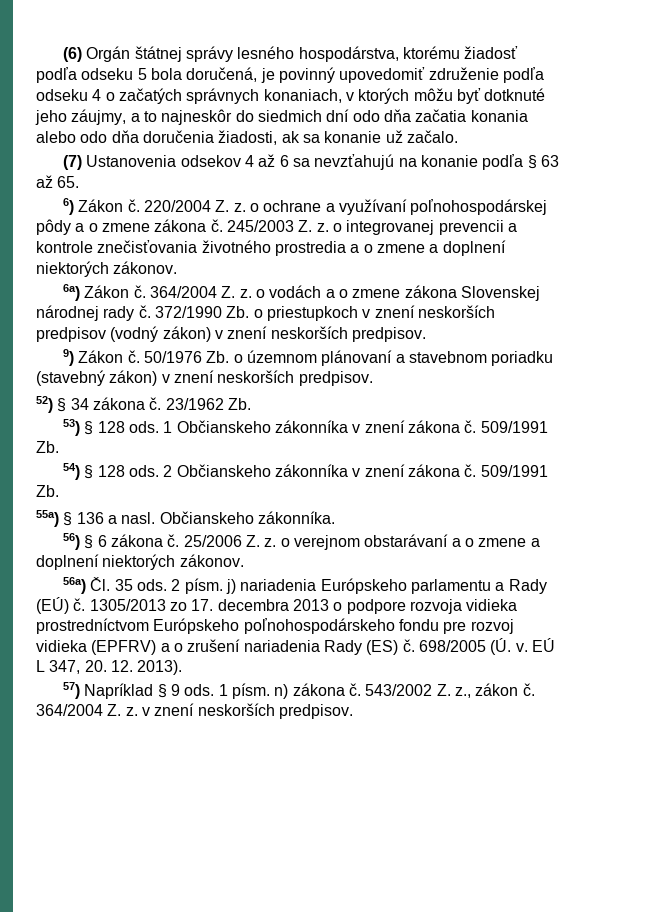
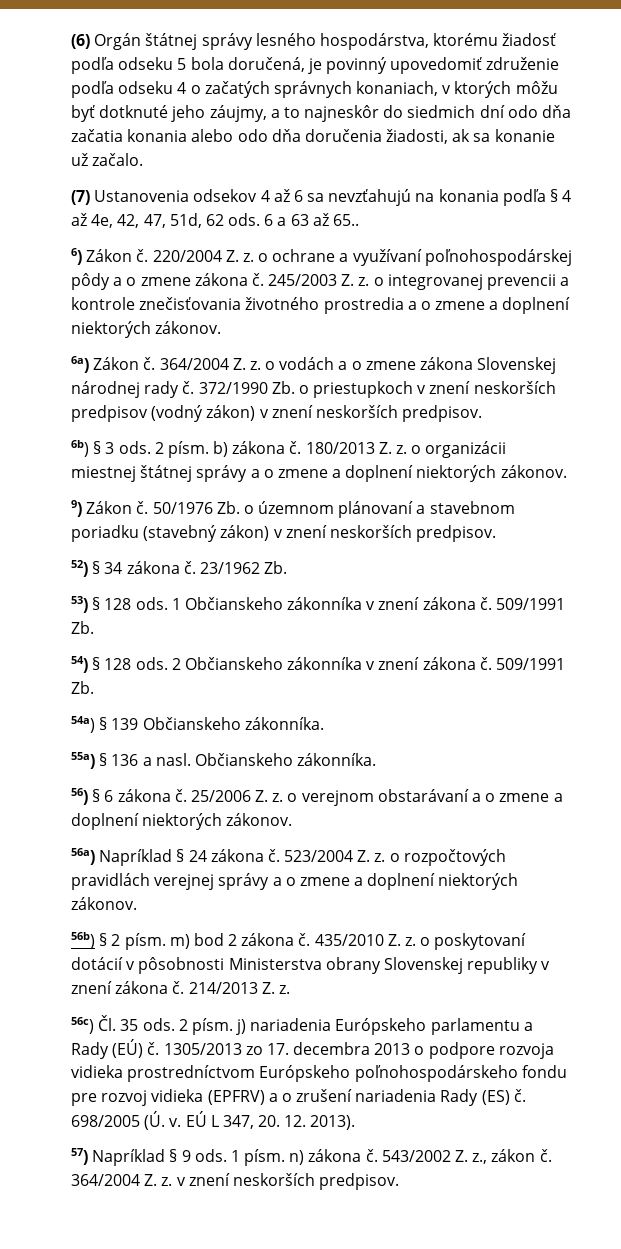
[420,155,478,167] konanie -> [438,189,499,202] konania
(537, 162) none -> [562,190,572,202] [71,213,287,228] 4 až 4e, 42, 47, 51d, 62 ods. 6 a
[57,176,80,188] 65. -> [333,214,360,226] 65..
(426, 334) none -> [71,440,507,458] [71,465,567,482] // 6b) § 3 ods. 2 písm. b) zákona č. 180/2013 Z. z. o organizácii miestnej štátnej správy a o zmene a doplnení niektorých zákonov.
(59, 491) none -> [71,716,324,733] // 54a) § 139 Občianskeho zákonníka.
(87, 585) none -> [99,849,506,866] [71,873,519,890] [71,897,137,910] [71,932,527,950] [71,957,551,974] [71,981,290,994] [71,1017,94,1034] Napríklad § 24 zákona č. 523/2004 Z. z. o rozpočtových pravidlách verejnej správy a o zmene a doplnení niektorých zákonov. // 56b) § 2 písm. m) bod 2 zákona č. 435/2010 Z. z. o poskytovaní dotácií v pôsobnosti Ministerstva obrany Slovenskej republiky v znení zákona č. 214/2013 Z. z. // 56c)

